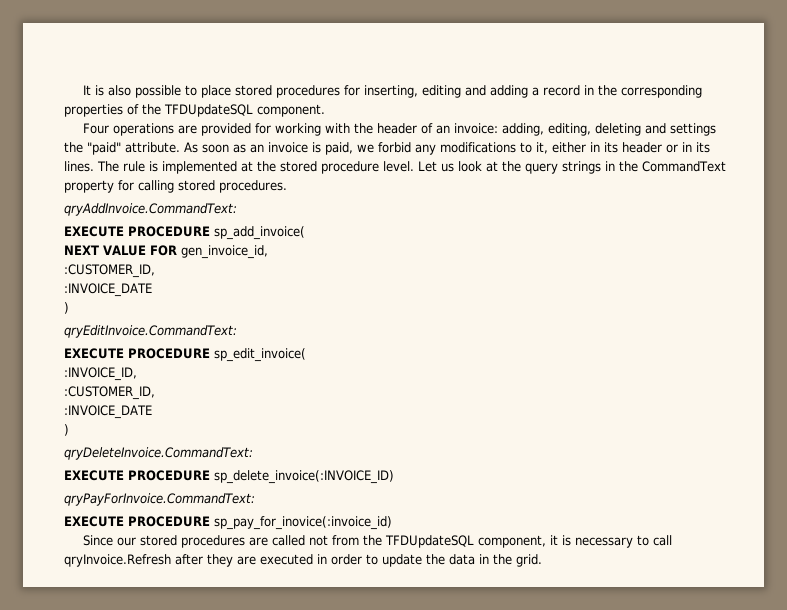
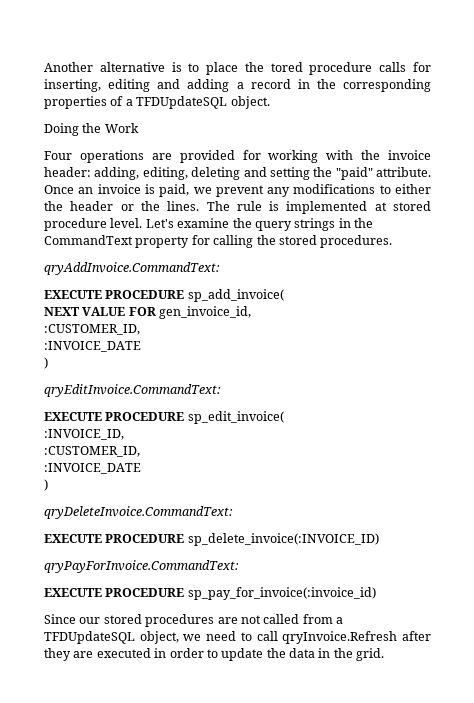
[82,85,340,98] It is also possible to place stored procedures -> [44,62,407,75] Another alternative is to place the tored procedure calls
[142,104,325,117] the TFDUpdateSQL component. -> [125,96,270,109] [44,123,139,136] a TFDUpdateSQL object. // Doing the Work
[376,123,498,134] header of an invoice: -> [388,150,431,160] [44,167,91,177] invoice header:
[669,123,716,136] settings -> [269,167,310,180] setting
[184,142,246,153] As soon as -> [44,185,74,194] Once
[378,142,411,153] forbid -> [215,185,264,197] prevent
[536,142,710,154] it, either in its header or in its -> [395,184,432,194] [44,201,160,211] either the header or the
[257,161,276,172] the -> (387, 206) none
[418,161,498,172] Let us look at -> [145,218,230,228] Let's examine
(174, 186) none -> [256,235,276,245] the
[214,516,392,530] sp_pay_for_inovice(:invoice_id) -> [187,587,376,600] sp_pay_for_invoice(:invoice_id)
[271,535,633,548] called not from the TFDUpdateSQL component, it is necessary -> [240,614,343,624] [44,631,237,644] not called from a TFDUpdateSQL object, we need

